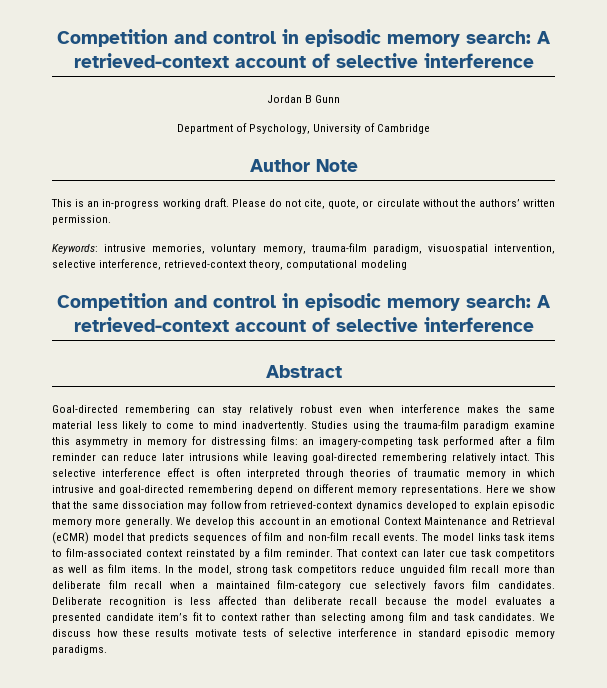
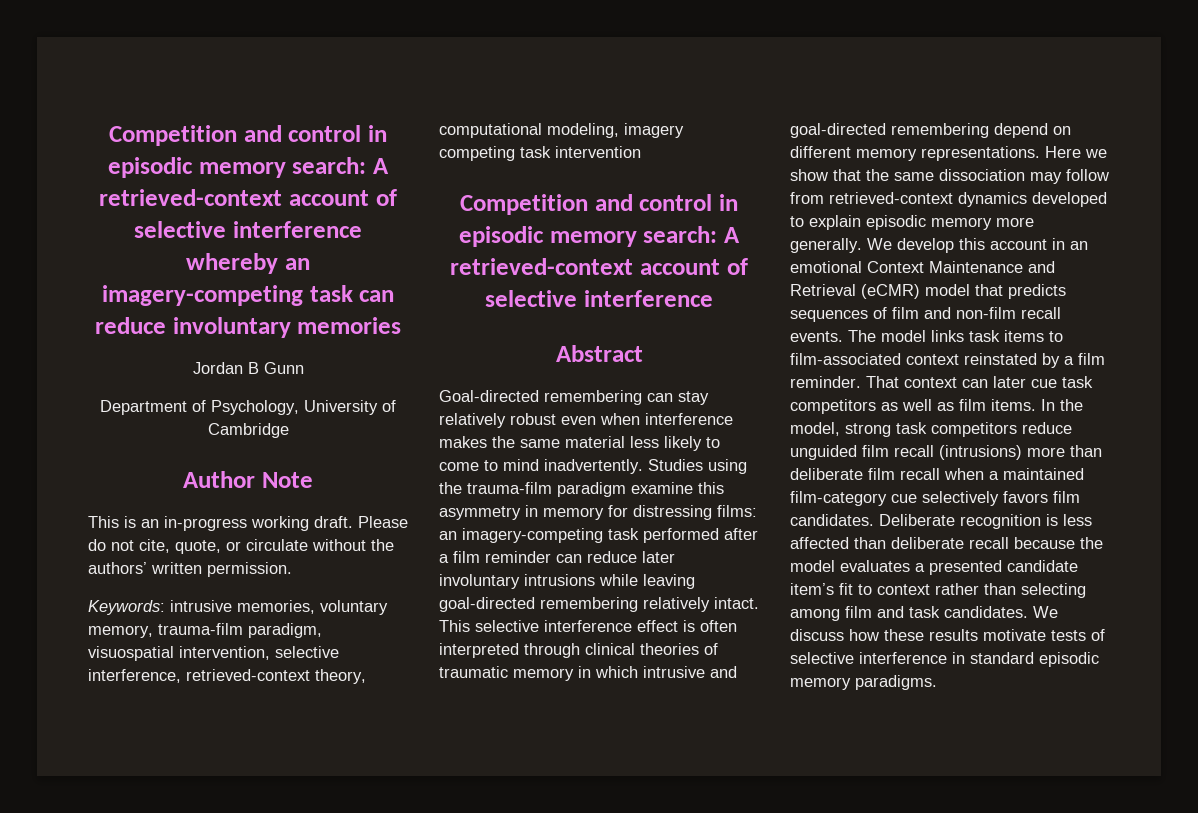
(534, 60) none -> [186,253,310,274] [101,285,395,306] [94,317,402,338] whereby an imagery-competing task can reduce involuntary memories
[360,260,407,270] modeling -> [547,123,684,138] [439,146,641,161] modeling, imagery competing task intervention
(184, 457) none -> [439,574,520,589] involuntary
(344, 474) none -> [585,643,635,655] clinical
(500, 569) none -> [939,445,1022,460] (intrusions)

